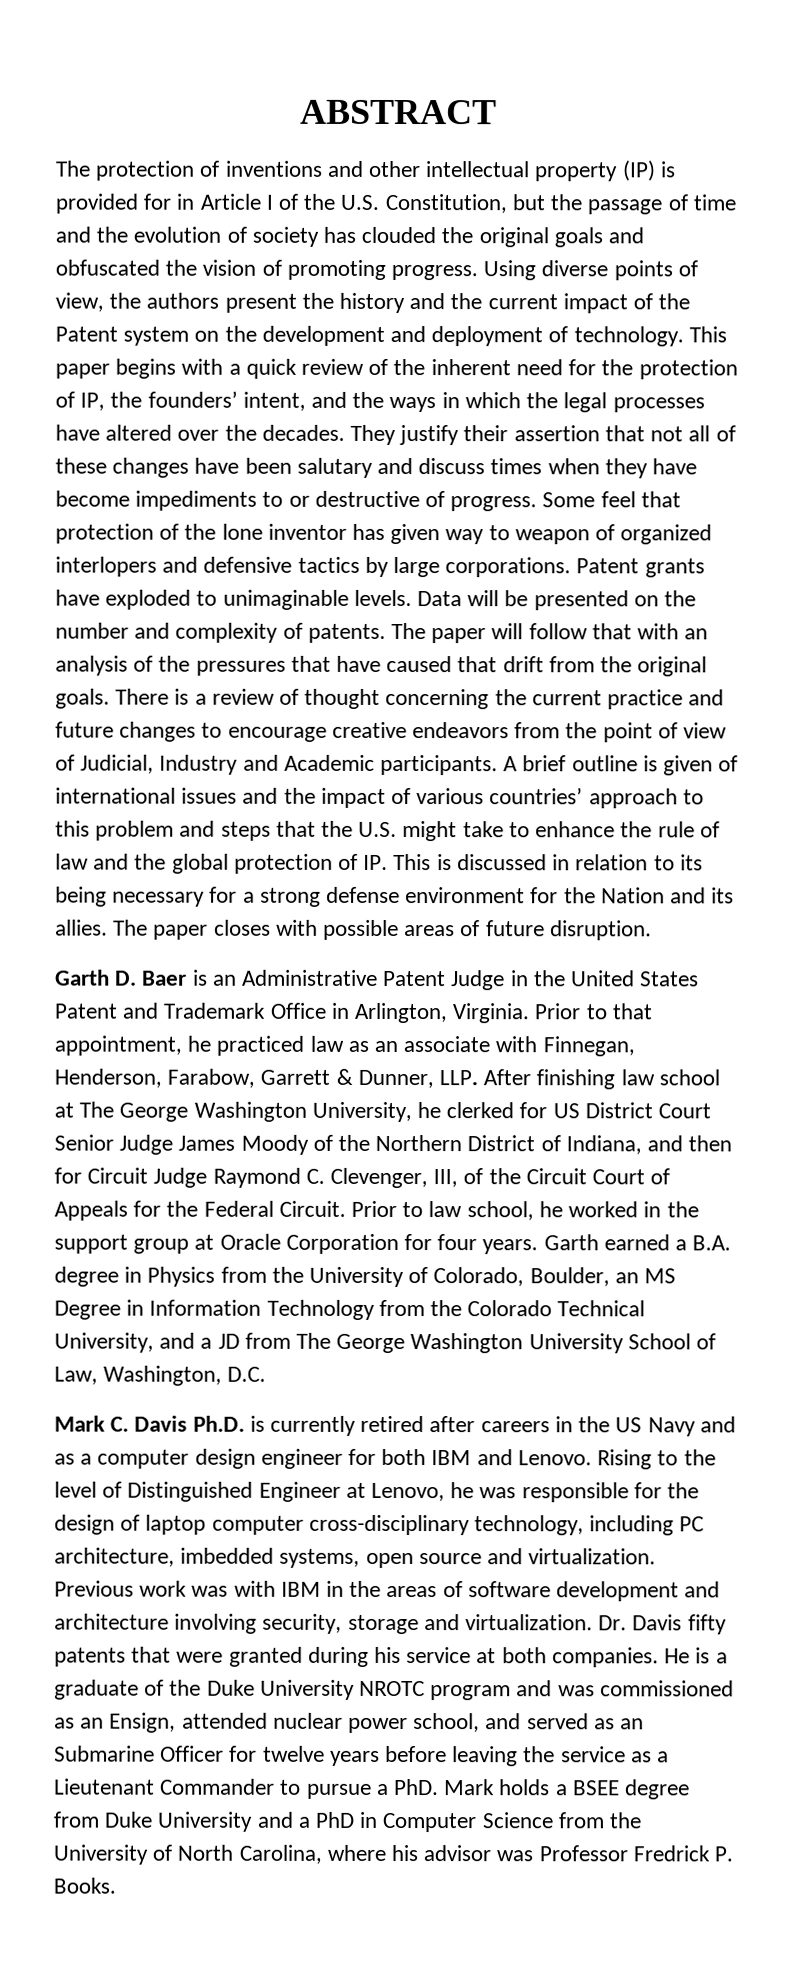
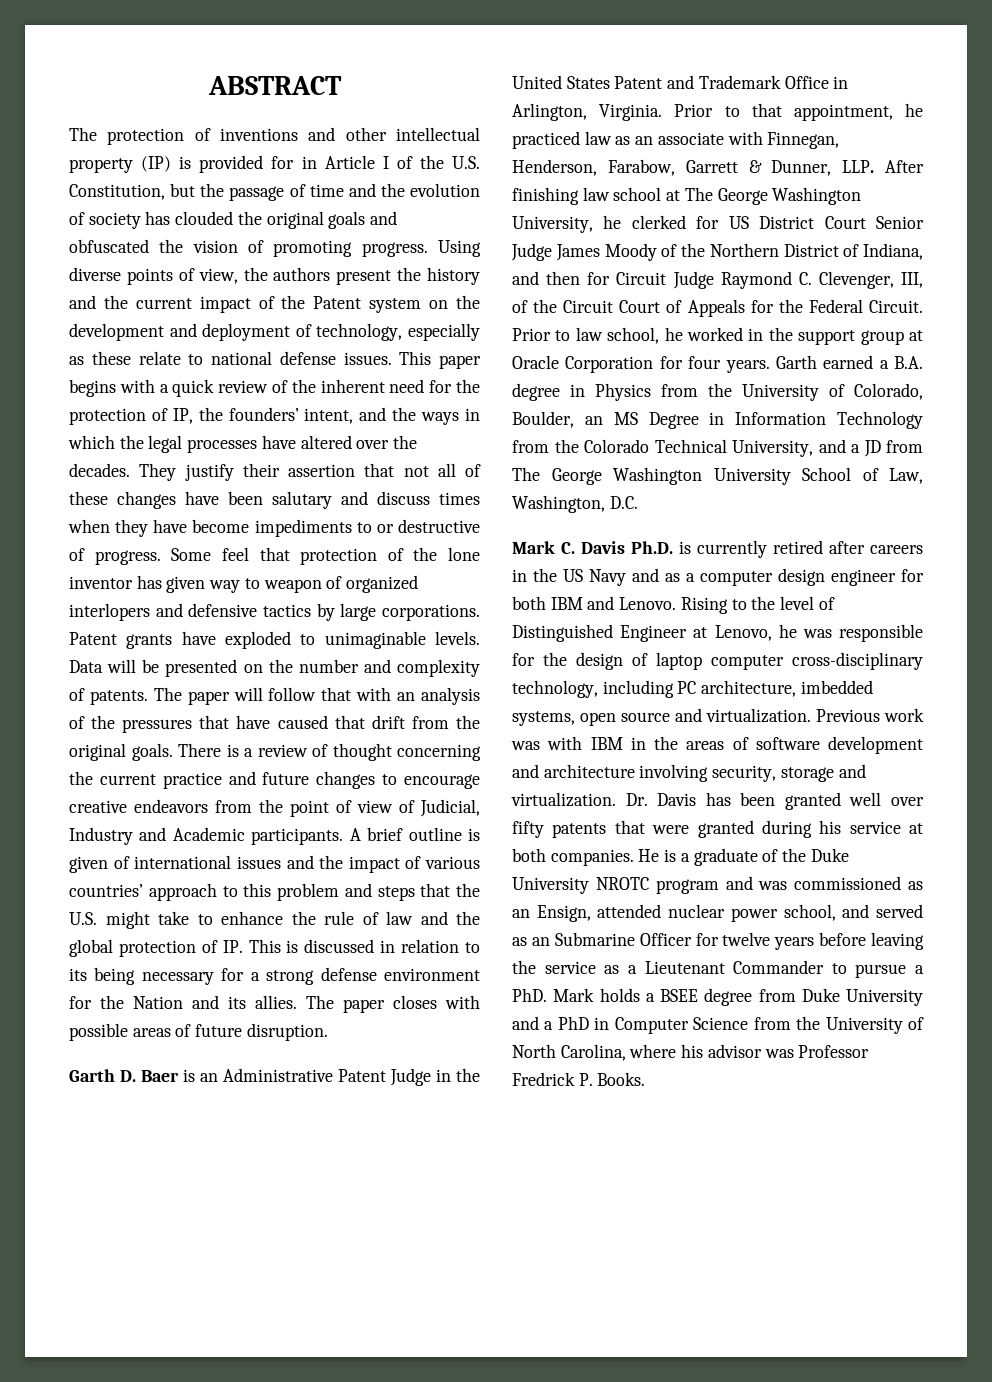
[573,326,684,347] technology. -> [316,323,480,341] [69,351,392,365] technology, especially as these relate to national defense issues.
(683, 1622) none -> [705,792,924,810] has been granted well over

